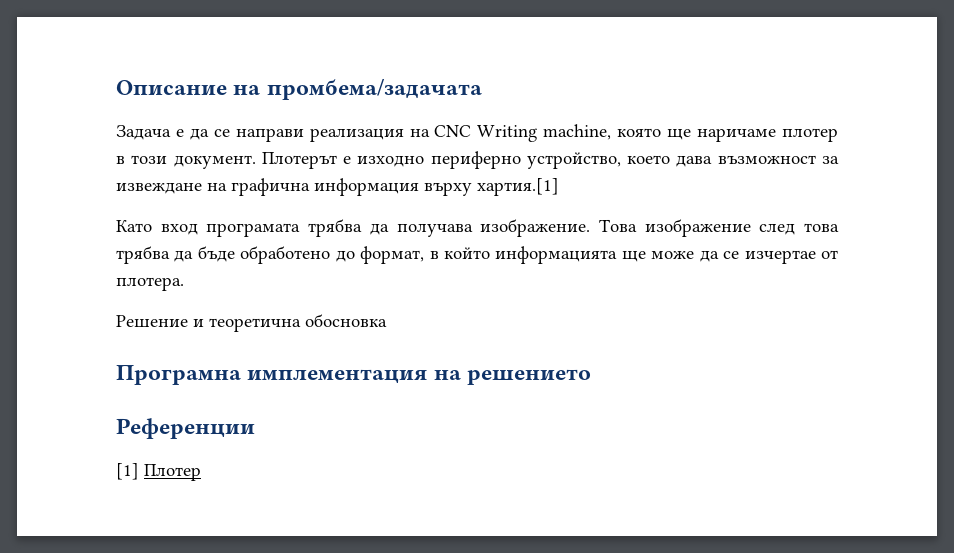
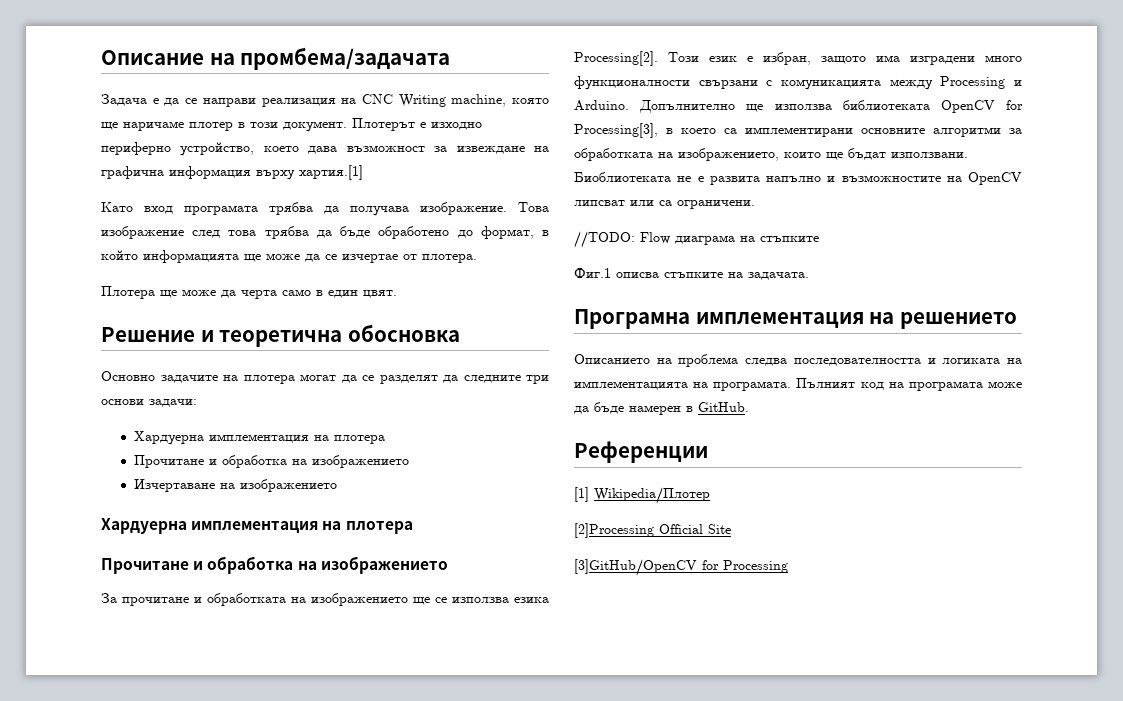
[116,314,387,332] [116,365,592,385] [116,418,255,439] [116,463,201,481] Решение и теоретична обосновка // Програмна имплементация на решението // Референции // [1] Плотер -> [101,286,397,299] [101,324,460,347] [101,371,549,384] [101,399,197,407] [133,431,385,445] [133,455,409,468] [133,479,337,492] [101,518,413,534] [101,556,448,574] [101,593,549,606] [574,51,1022,66] [574,76,1022,90] [574,100,1023,113] [574,123,1022,138] [574,148,968,161] [574,172,1022,185] [574,200,755,209] [574,231,819,248] [574,268,809,280] [574,309,1017,329] [574,354,1022,367] [574,378,1023,391] [574,402,749,415] [574,441,708,463] [574,487,710,504] [574,523,731,538] [574,559,788,576] Плотера ще може да черта само в един цвят. // Решение и теоретична обосновка // Основно задачите на плотера могат да се разделят да следните три основи задачи: // Хардуерна имплементация на плотера // Прочитане и обработка на изображението // Изчертаване на изображението // Хардуерна имплементация на плотера // Прочитане и обработка на изображението // За прочитане и обработката на изображението ще се използва езика Processing[2]. Този език е избран, защото има изградени много функционалности свързани с комуникацията между Processing и Arduino. Допълнително ще използва библиотеката OpenCV for Processing[3], в което са имплементирани основните алгоритми за обработката на изображението, които ще бъдат използвани. Биоблиотеката не е развита напълно и възможностите на OpenCV липсват или са ограничени. // //TODO: Flow диаграма на стъпките // Фиг.1 описва стъпките на задачата. // Програмна имплементация на решението // Описанието на проблема следва последователността и логиката на имплементацията на програмата. Пълният код на програмата може да бъде намерен в GitHub. // Референции // [1] Wikipedia/Плотер // [2]Processing Official Site // [3]GitHub/OpenCV for Processing

